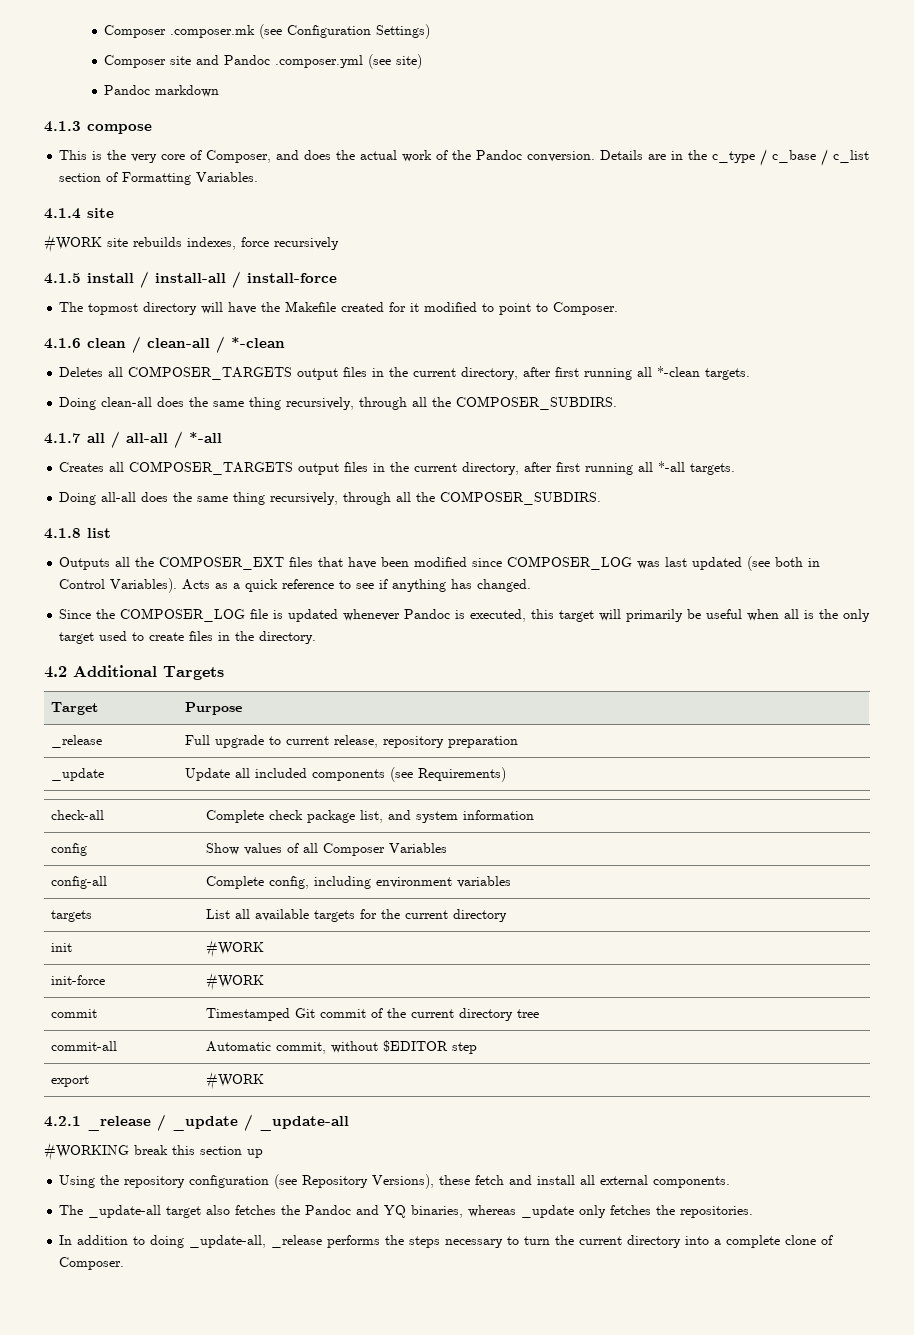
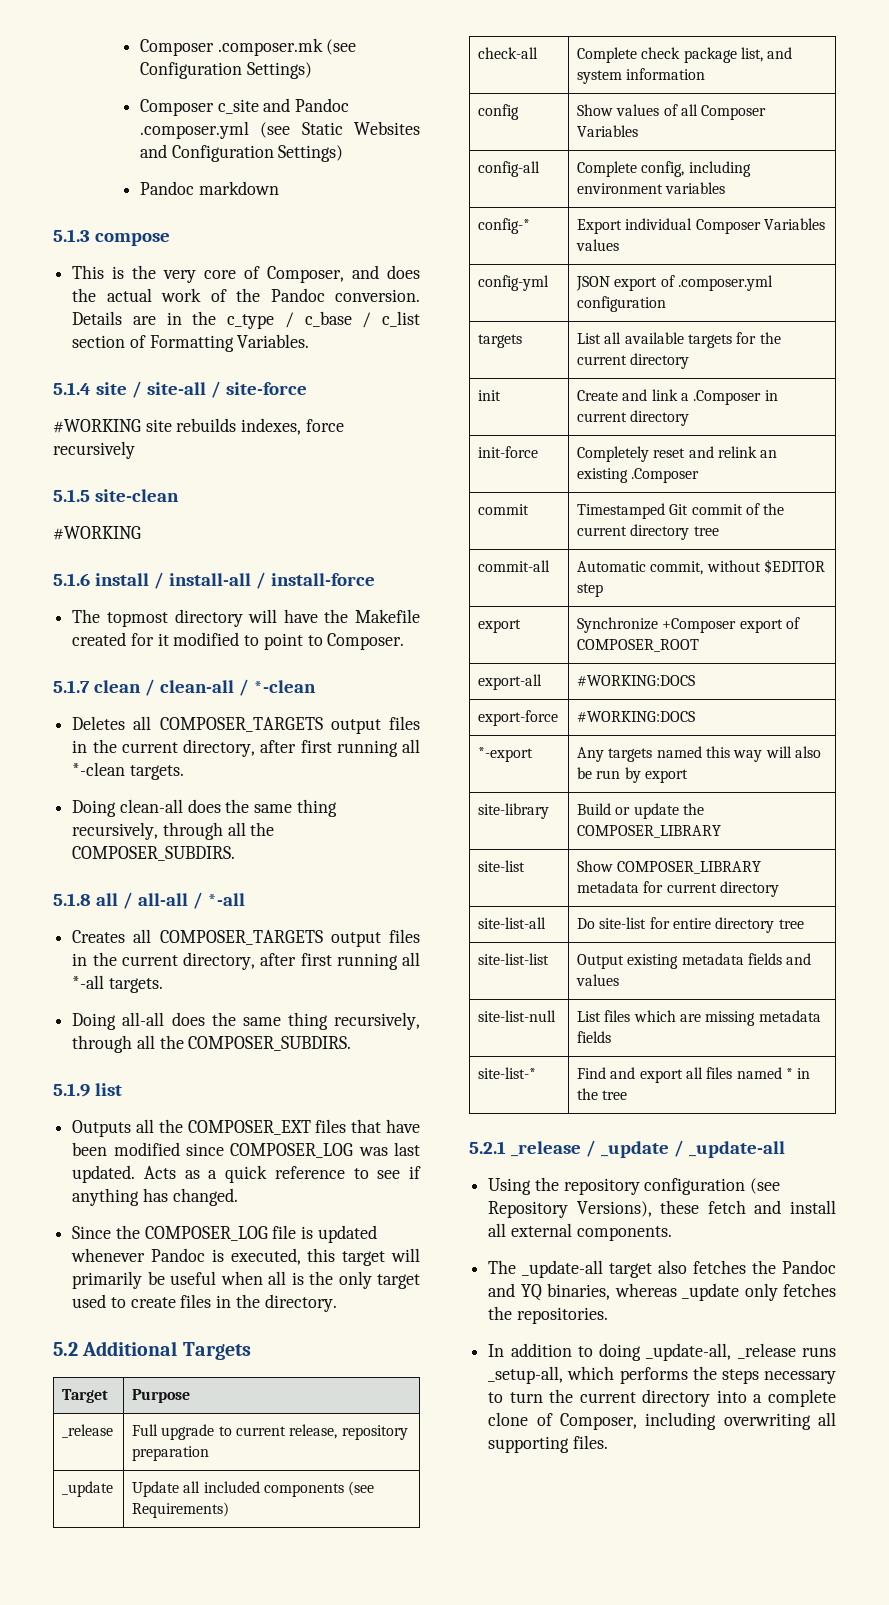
[170,56,192,65] site -> [217,99,259,114] c_site
[396,54,423,69] site) -> [301,121,420,135] [139,144,344,162] Static Websites and Configuration Settings)
[44,121,81,132] 4.1.3 -> [53,229,90,242] 5.1.3
[44,208,114,219] [44,235,102,253] 4.1.4 site // #WORK -> [53,381,307,398] [53,419,141,433] 5.1.4 site / site-all / site-force // #WORKING
[44,273,81,284] 4.1.5 -> [53,489,179,502] [53,526,141,540] [53,573,90,586] 5.1.5 site-clean // #WORKING // 5.1.6
[44,338,81,349] 4.1.6 -> [53,680,90,693] 5.1.7
[44,433,81,444] 4.1.7 -> [53,893,91,906] 5.1.8
[44,528,81,539] 4.1.8 -> [53,1083,90,1097] 5.1.9
[692,556,821,571] [59,578,178,593] updated (see both in Control Variables). -> [72,1165,136,1183] updated.
[44,666,67,678] 4.2 -> [53,1342,78,1356] 5.2
(511, 882) none -> [478,218,531,234] [577,218,826,234] [576,239,620,251] [478,275,550,291] [576,275,774,291] [577,296,667,312] // config-* | Export individual Composer Variables values // config-yml | JSON export of .composer.yml configuration
[205,940,264,958] [50,975,105,985] [205,973,264,991] #WORK // init-force | #WORK -> [577,389,778,405] [577,410,690,426] [478,446,539,458] [577,446,778,462] [577,468,700,483] Create and link a .Composer in current directory // init-force | Completely reset and relink an existing .Composer
[205,1072,264,1090] [44,1116,81,1127] #WORK // 4.2.1 -> [577,617,801,633] [577,639,700,652] [478,674,543,690] [577,675,696,686] [478,710,559,726] [577,711,696,722] [478,747,534,762] [577,746,822,762] [577,767,689,783] [478,803,550,819] [577,803,705,819] [577,825,722,838] [478,860,526,872] [577,860,762,874] [577,881,780,897] [478,917,547,929] [577,917,804,933] [478,953,550,965] [577,953,812,969] [576,974,620,986] [478,1010,557,1022] [577,1010,821,1026] [577,1031,612,1043] [478,1067,537,1079] [577,1067,811,1083] [577,1088,628,1100] [469,1141,506,1154] Synchronize +Composer export of COMPOSER_ROOT // export-all | #WORKING:DOCS // export-force | #WORKING:DOCS // *-export | Any targets named this way will also be run by export // site-library | Build or update the COMPOSER_LIBRARY // site-list | Show COMPOSER_LIBRARY metadata for current directory // site-list-all | Do site-list for entire directory tree // site-list-list | Output existing metadata fields and values // site-list-null | List files which are missing metadata fields // site-list-* | Find and export all files named * in the tree // 5.2.1
[44,1143,263,1161] // #WORKING break this section up -> (785, 1149) none
(323, 1241) none -> [802,1347,836,1357] [488,1366,615,1384] runs _setup-all, which
[59,1257,125,1270] Composer. -> [559,1412,836,1430] [488,1435,608,1453] Composer, including overwriting all supporting files.

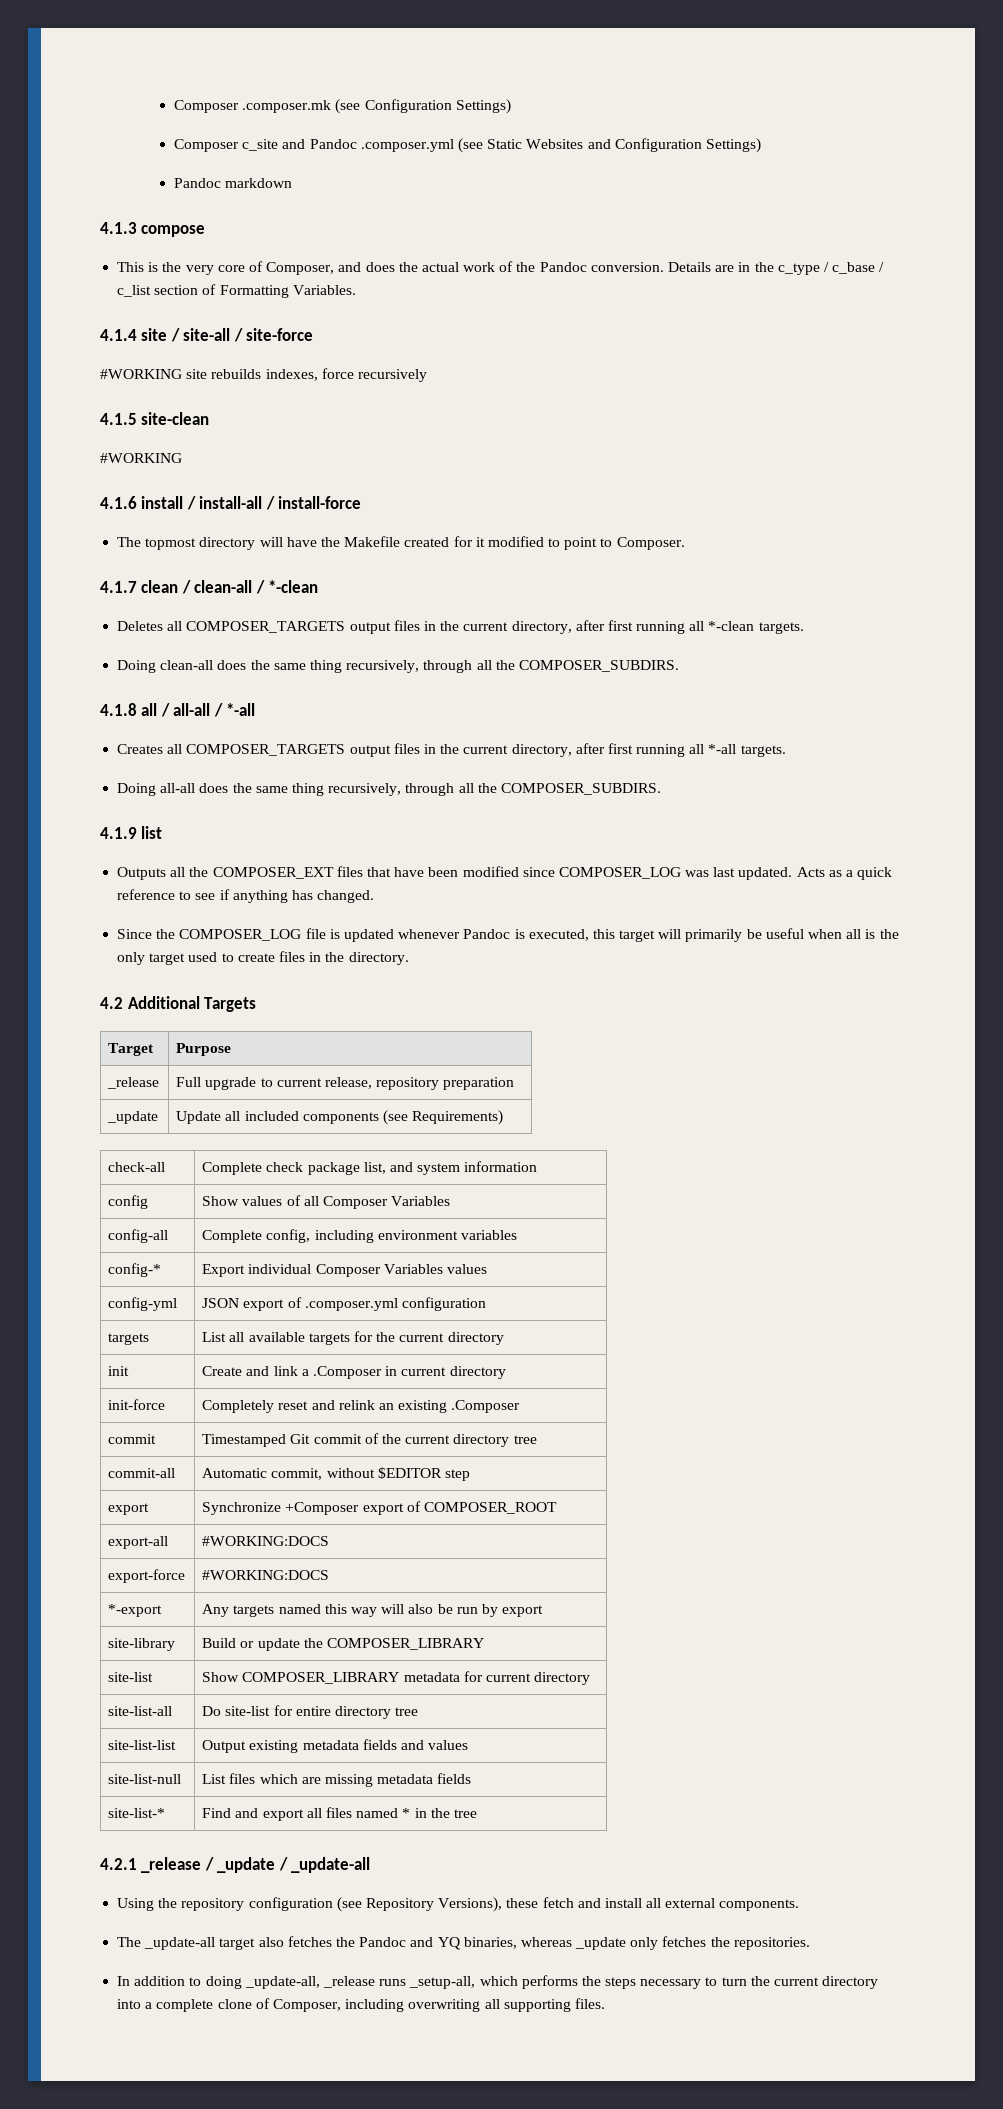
[53,229,90,242] 5.1.3 -> [100,222,137,234] 4.1.3
[53,382,91,395] 5.1.4 -> [100,329,137,341] 4.1.4
[53,489,90,502] 5.1.5 -> [100,413,137,425] 4.1.5
[53,573,90,586] 5.1.6 -> [100,496,137,509] 4.1.6
[53,680,90,693] 5.1.7 -> [100,581,137,593] 4.1.7
[53,893,91,906] 5.1.8 -> [100,703,137,716] 4.1.8
[53,1083,90,1097] 5.1.9 -> [100,827,137,839] 4.1.9
[53,1342,78,1356] 5.2 -> [100,997,123,1009] 4.2
[469,1141,506,1154] 5.2.1 -> [100,1858,137,1870] 4.2.1

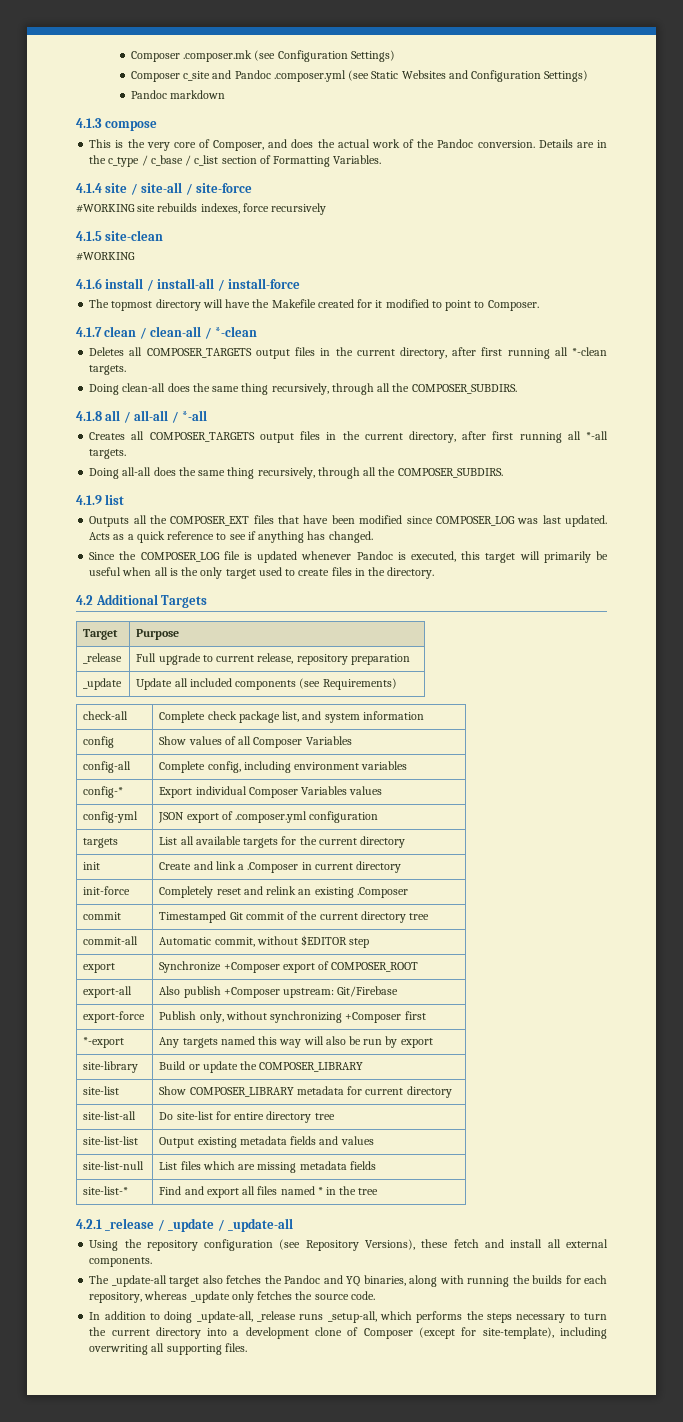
[202,1536,330,1546] [108,1569,186,1583] [202,1570,330,1580] #WORKING:DOCS // export-force | #WORKING:DOCS -> [159,986,399,998] [83,1011,146,1023] [159,1011,426,1023] Also publish +Composer upstream: Git/Firebase // export-force | Publish only, without synchronizing +Composer first
(517, 1943) none -> [409,1275,607,1287] [89,1292,143,1303] along with running the builds for each repository,
[733,1937,810,1950] repositories. -> [314,1291,375,1300] source code.
[156,1999,214,2012] complete -> [245,1327,309,1339] development
[272,1999,341,2012] Composer, -> [363,1327,554,1339] Composer (except for site-template),

